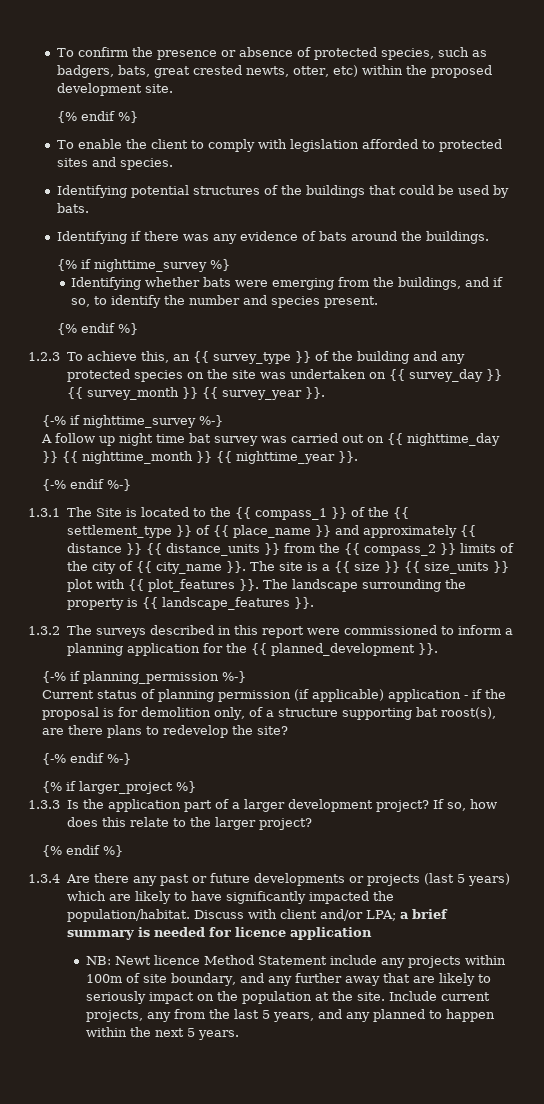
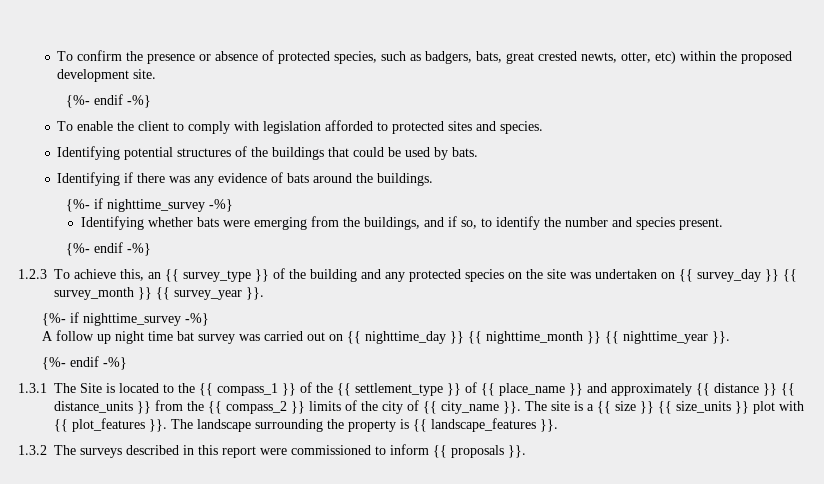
[56,111,138,123] {% endif %} -> [65,94,151,108] {%- endif -%}
[56,259,230,272] {% if nighttime_survey %} -> [65,198,233,212] {%- if nighttime_survey -%}
[56,323,138,335] {% endif %} -> [65,242,151,256] {%- endif -%}
[42,415,224,428] {-% if nighttime_survey %-} -> [41,312,209,326] {%- if nighttime_survey -%}
[42,479,132,491] {-% endif %-} -> [41,356,127,370] {%- endif -%}
[504,628,513,635] [66,643,438,656] [42,671,247,684] [42,689,507,702] [42,707,497,720] [42,725,289,738] [42,753,132,765] [42,781,197,794] [28,799,497,812] [66,817,312,830] [42,845,124,857] [28,873,510,886] [66,891,394,904] [66,909,449,922] [66,927,372,940] [85,955,506,968] [85,973,491,986] [85,991,490,1004] [85,1009,495,1022] [85,1027,239,1040] a planning application for the {{ planned_development }}. // {-% if planning_permission %-} // Current status of planning permission (if applicable) application - if the proposal is for demolition only, of a structure supporting bat roost(s), are there plans to redevelop the site? // {-% endif %-} // {% if larger_project %} // 1.3.3 Is the application part of a larger development project? If so, how does this relate to the larger project? // {% endif %} // 1.3.4 Are there any past or future developments or projects (last 5 years) which are likely to have significantly impacted the population/habitat. Discuss with client and/or LPA; a brief summary is needed for licence application // NB: Newt licence Method Statement include any projects within 100m of site boundary, and any further away that are likely to seriously impact on the population at the site. Include current projects, any from the last 5 years, and any planned to happen within the next 5 years. -> [433,445,526,458] {{ proposals }}.

